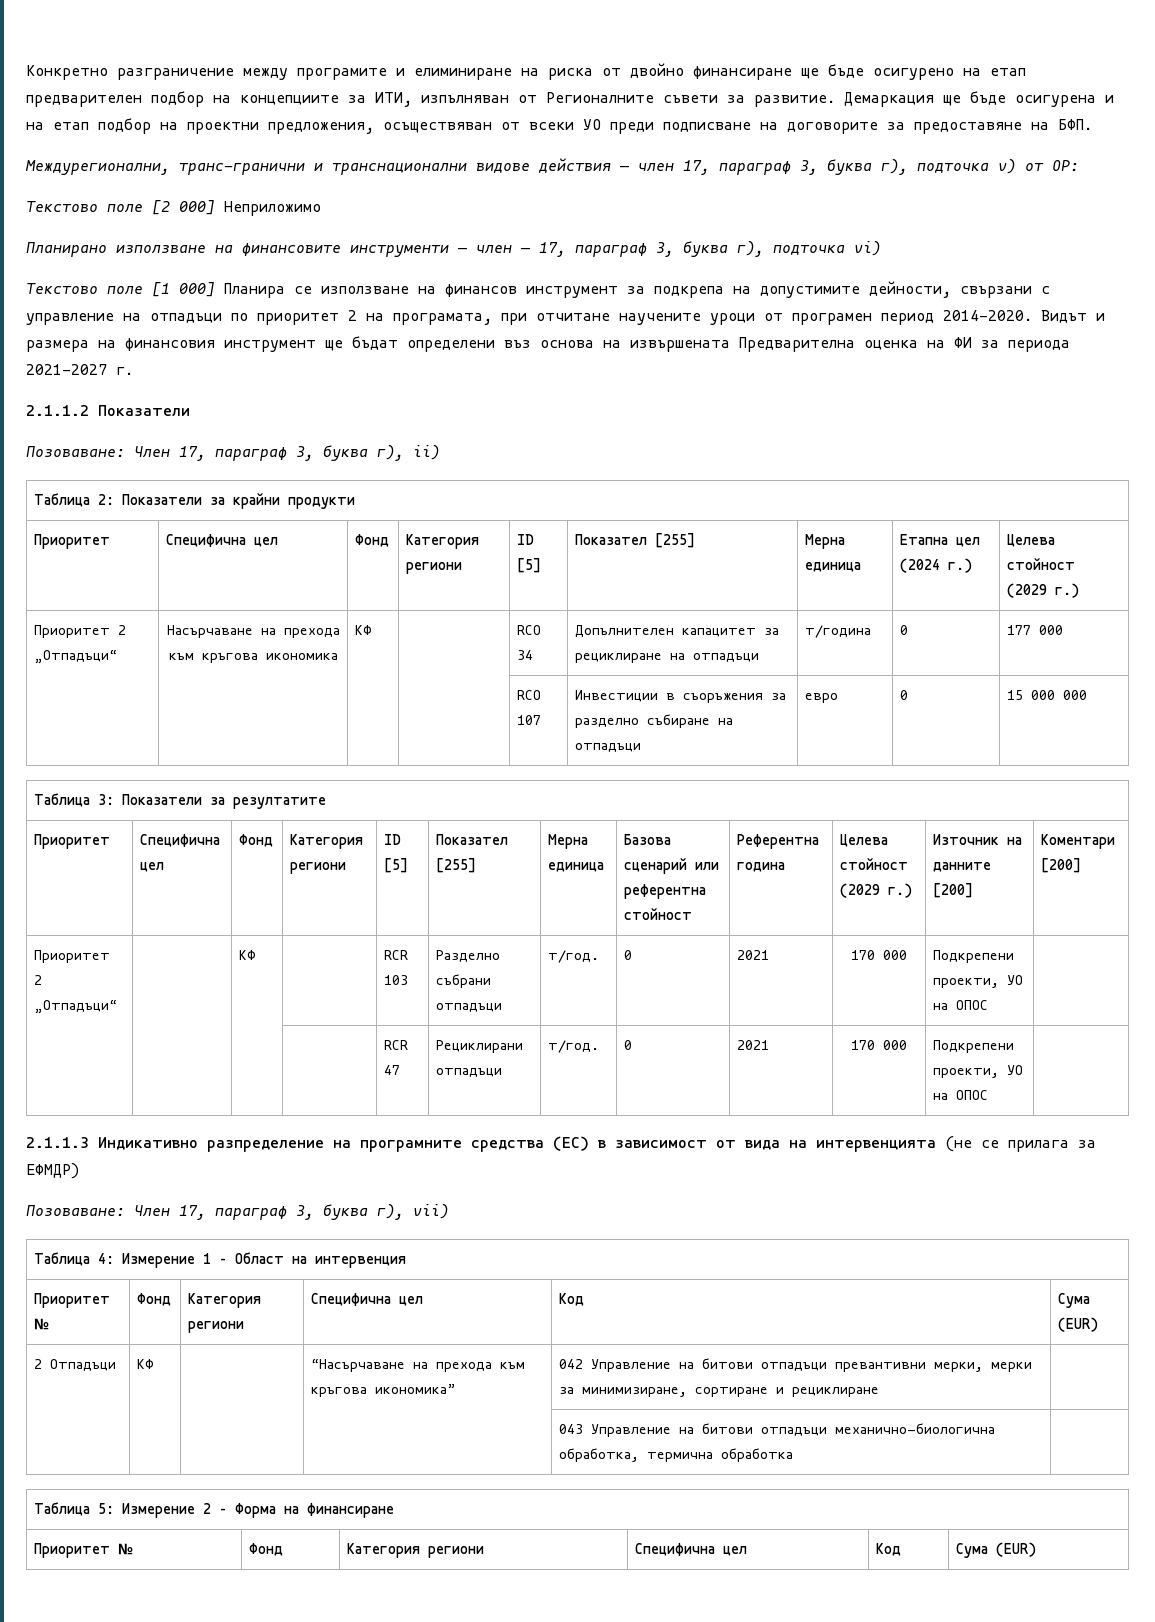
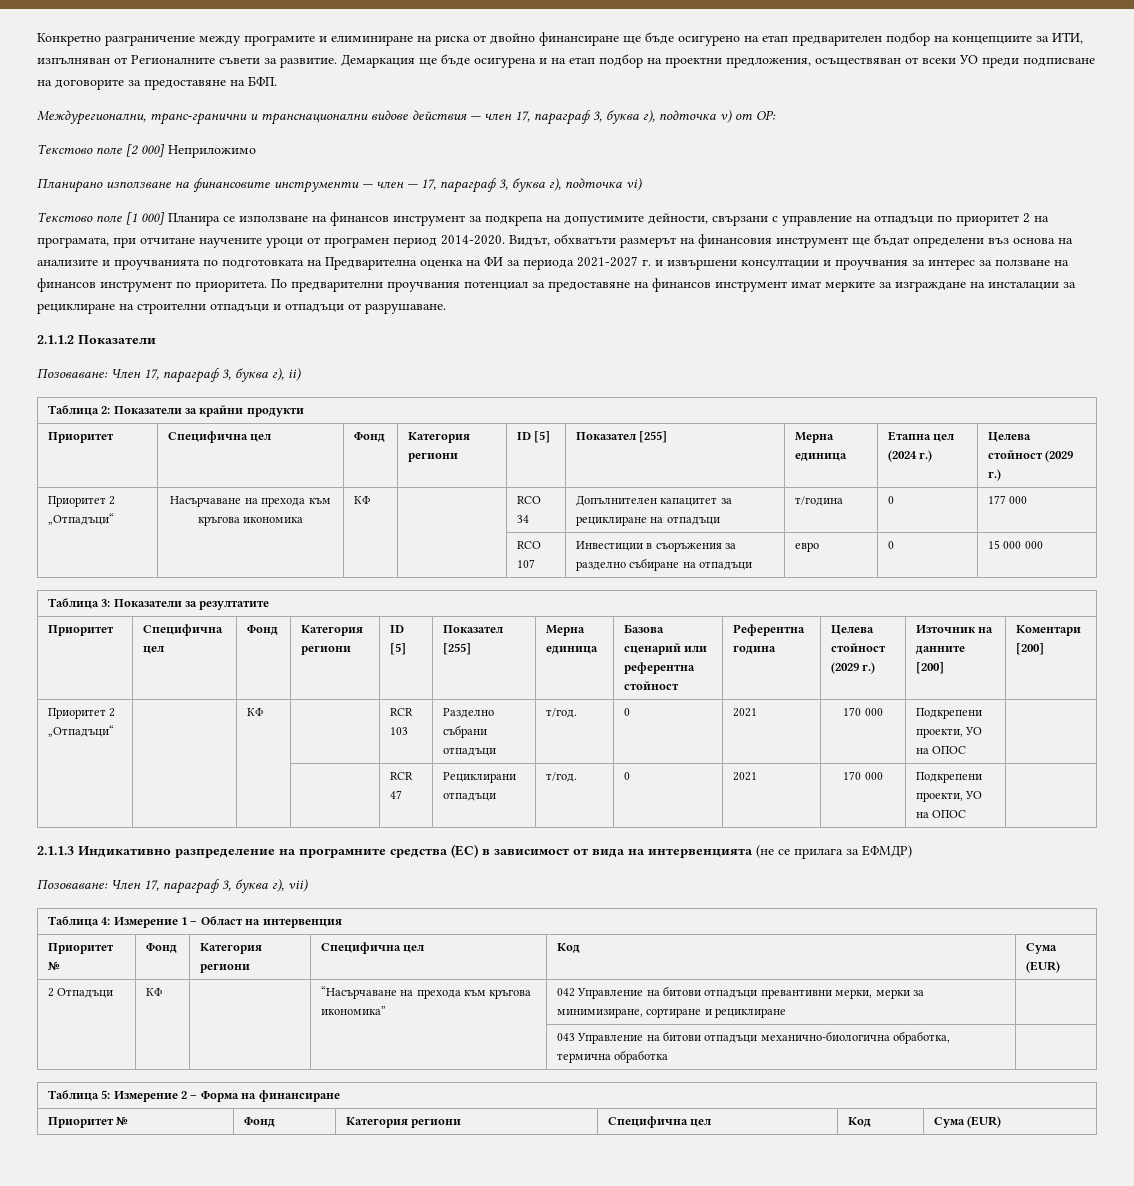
[1041,310,1105,323] [26,340,89,352] Видът и размера -> [509,234,676,248] Видът, обхватъти размерът
[630,340,730,352] извършената -> [37,259,322,270] анализите и проучванията по подготовката на
(133, 371) none -> [655,259,1069,270] [37,278,1076,292] [37,303,446,314] и извършени консултации и проучвания за интерес за ползване на финансов инструмент по приоритета. По предварителни проучвания потенциал за предоставяне на финансов инструмент имат мерките за изграждане на инсталации за рециклиране на строителни отпадъци и отпадъци от разрушаване.

